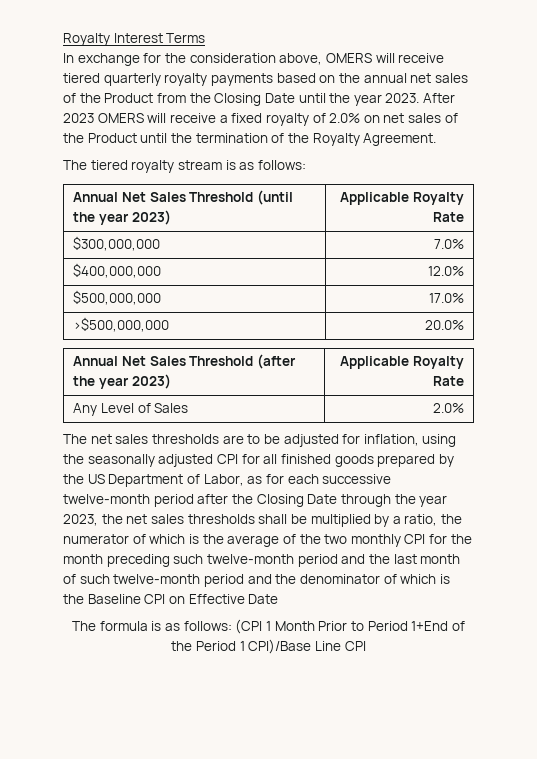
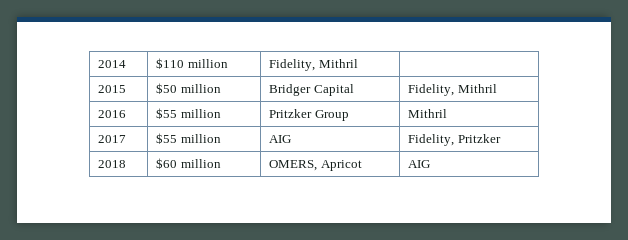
[63,33,206,46] [63,53,445,66] [63,73,468,86] [63,93,456,106] [63,113,458,126] [63,133,437,146] [63,160,306,173] [73,190,294,205] [73,210,171,225] [339,192,464,205] [432,212,464,222] [73,236,161,251] [433,239,464,249] [73,263,162,278] [427,266,464,276] [73,290,162,305] [428,293,464,303] [73,317,170,332] [424,320,464,330] [73,354,297,369] [73,374,171,389] [339,356,464,369] [432,376,464,386] [73,403,189,416] [432,403,464,413] [63,434,457,447] [63,454,454,467] [63,474,392,487] [63,494,448,507] [63,514,463,527] [63,534,472,547] [63,554,461,567] [63,574,450,587] [63,594,279,604] [72,619,465,634] [171,639,366,654] Royalty Interest Terms // In exchange for the consideration above, OMERS will receive tiered quarterly royalty payments based on the annual net sales of the Product from the Closing Date until the year 2023. After 2023 OMERS will receive a fixed royalty of 2.0% on net sales of the Product until the termination of the Royalty Agreement. // The tiered royalty stream is as follows: // Annual Net Sales Threshold (until the year 2023) | Applicable Royalty Rate // $300,000,000 | 7.0% // $400,000,000 | 12.0% // $500,000,000 | 17.0% // >$500,000,000 | 20.0% // Annual Net Sales Threshold (after the year 2023) | Applicable Royalty Rate // Any Level of Sales | 2.0% // The net sales thresholds are to be adjusted for inflation, using the seasonally adjusted CPI for all finished goods prepared by the US Department of Labor, as for each successive twelve-month period after the Closing Date through the year 2023, the net sales thresholds shall be multiplied by a ratio, the numerator of which is the average of the two monthly CPI for the month preceding such twelve-month period and the last month of such twelve-month period and the denominator of which is the Baseline CPI on Effective Date // The formula is as follows: (CPI 1 Month Prior to Period 1+End of the Period 1 CPI)/Base Line CPI -> [98,60,127,68] [156,58,228,69] [269,59,358,71] [98,85,127,93] [156,83,221,94] [269,84,354,96] [408,84,497,96] [98,110,127,118] [156,108,221,119] [269,109,349,121] [408,109,448,118] [98,135,127,143] [156,133,221,144] [269,135,292,143] [408,134,501,146] [98,160,127,168] [156,158,221,169] [269,160,362,171] [408,160,431,168] 2014 | $110 million | Fidelity, Mithril | // 2015 | $50 million | Bridger Capital | Fidelity, Mithril // 2016 | $55 million | Pritzker Group | Mithril // 2017 | $55 million | AIG | Fidelity, Pritzker // 2018 | $60 million | OMERS, Apricot | AIG

